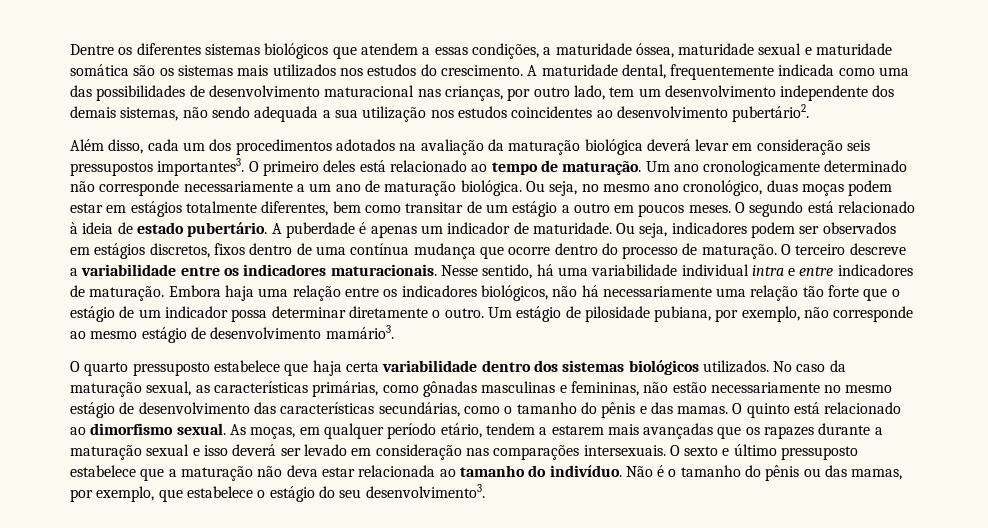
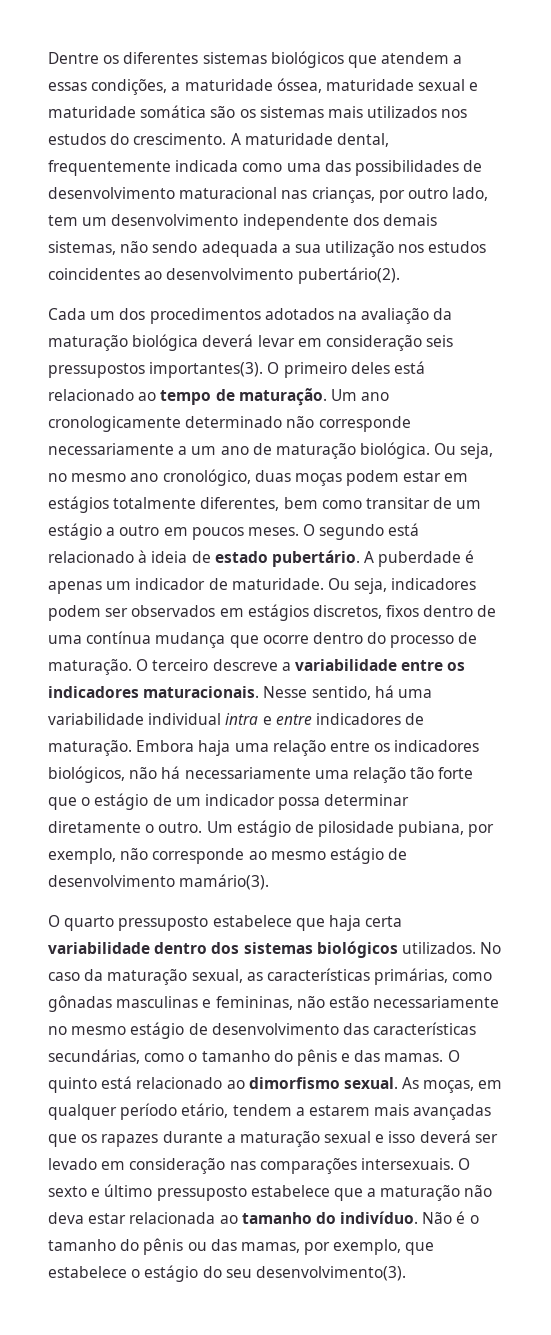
[732,104,810,122] [70,139,179,154] pubertário2. // Além disso, cada -> [297,267,400,284] [48,308,86,320] pubertário(2). // Cada
[157,158,245,176] importantes3. -> [149,362,264,378] importantes(3).
[325,325,394,339] mamário3. -> [179,874,270,890] mamário(3).
[365,484,485,498] desenvolvimento3. -> [255,1266,406,1281] desenvolvimento(3).

